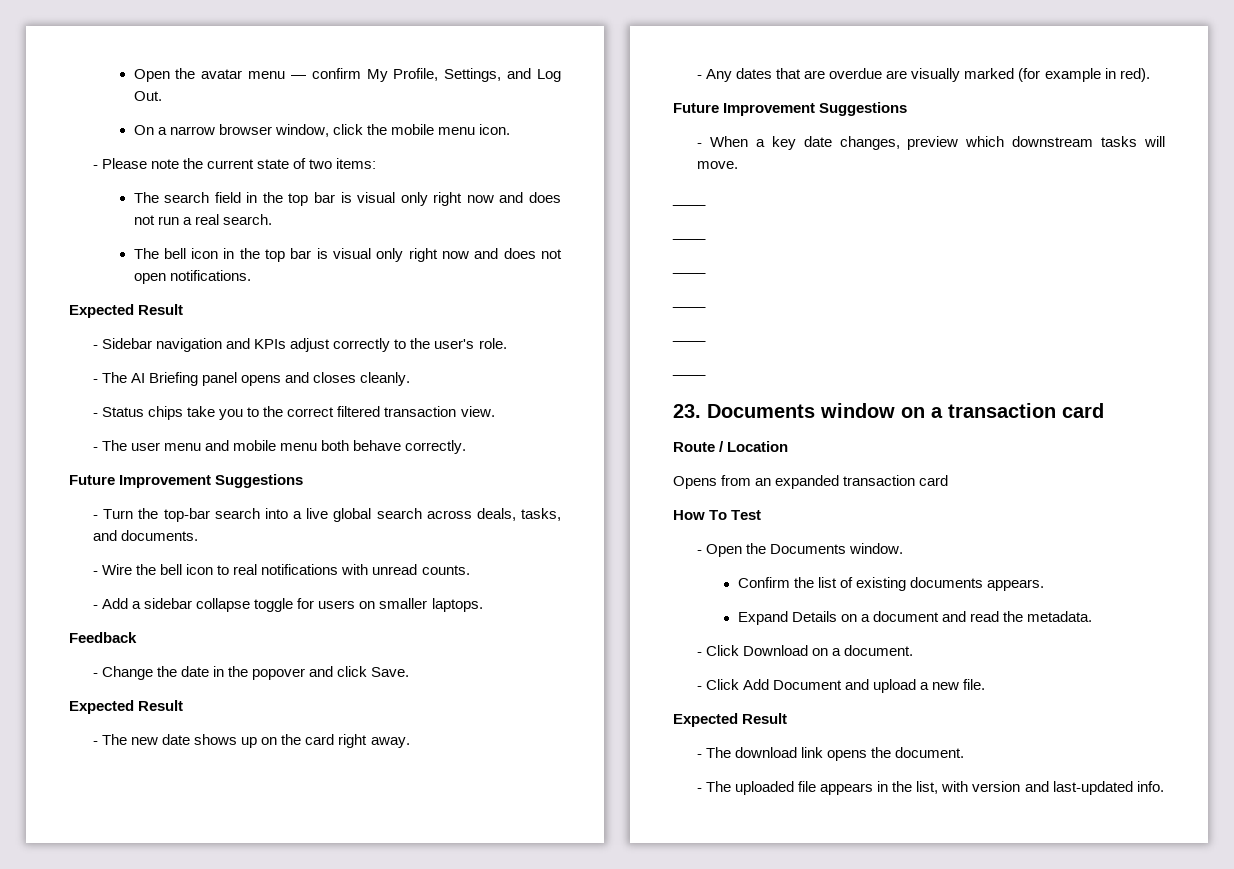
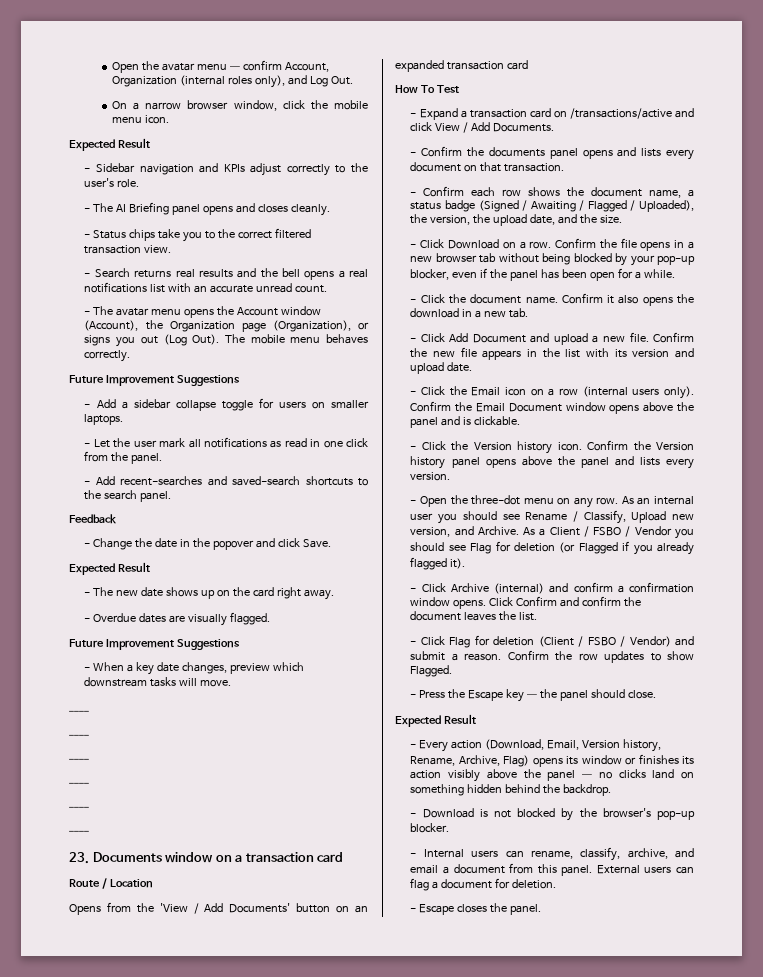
[366,68,502,82] My Profile, Settings, -> [284,62,329,72] [111,75,285,88] Account, Organization (internal roles only),
[92,158,377,169] [133,192,562,206] [133,214,272,225] [133,248,563,262] [133,270,251,284] // - Please note the current state of two items: // The search field in the top bar is visual only right now and does not run a real search. // The bell icon in the top bar is visual only right now and does not open notifications. -> (169, 119) none
[102,440,467,454] [69,474,304,488] [92,508,561,522] [92,530,199,541] [92,564,470,575] The user menu and mobile menu both behave correctly. // Future Improvement Suggestions // - Turn the top-bar search into a live global search across deals, tasks, and documents. // - Wire the bell icon to real notifications with unread counts. -> [94,268,368,280] [84,282,328,293] [84,306,322,318] [84,320,369,332] [84,334,369,347] [84,350,131,362] [69,375,240,386] Search returns real results and the bell opens a real notifications list with an accurate unread count. // - The avatar menu opens the Account window (Account), the Organization page (Organization), or signs you out (Log Out). The mobile menu behaves correctly. // Future Improvement Suggestions
(483, 605) none -> [84,437,368,448] [84,451,163,464] [84,476,369,486] [84,490,172,502] // - Let the user mark all notifications as read in one click from the panel. // - Add recent-searches and saved-search shortcuts to the search panel.
[706,68,1150,82] Any dates that are overdue are visually marked (for example in red). -> [93,612,271,626] Overdue dates are visually flagged.
(752, 480) none -> [136,903,350,914] the 'View / Add Documents' button on
[706,543,904,557] [737,577,1044,591] [737,611,1092,625] Open the Documents window. // Confirm the list of existing documents appears. // Expand Details on a document and read the metadata. -> [419,108,694,120] [410,122,555,133] [410,146,694,160] [410,162,565,172] [410,186,694,198] [410,200,694,212] [410,214,623,226] Expand a transaction card on /transactions/active and click View / Add Documents. // - Confirm the documents panel opens and lists every document on that transaction. // - Confirm each row shows the document name, a status badge (Signed / Awaiting / Flagged / Uploaded), the version, the upload date, and the size.
[844,645,914,656] document. -> [529,238,694,251] [410,253,695,266] [410,268,676,281] [410,293,694,306] [410,308,529,318] row. Confirm the file opens in a new browser tab without being blocked by your pop-up blocker, even if the panel has been open for a while. // - Click the document name. Confirm it also opens the download in a new tab.
[673,713,788,727] [696,747,965,761] [696,781,1164,795] // Expected Result // - The download link opens the document. // - The uploaded file appears in the list, with version and last-updated info. -> [653,332,694,343] [410,347,694,360] [410,362,473,374] [410,386,694,399] [410,401,694,414] [410,416,521,428] [410,440,694,454] [410,456,694,469] [410,472,451,481] [410,495,694,508] [410,510,694,524] [410,526,695,539] [410,541,694,555] [410,557,466,570] [410,582,694,594] [410,596,642,609] [410,611,538,621] [410,635,694,648] [410,650,694,663] [410,665,453,677] [410,689,657,702] [395,714,476,727] [410,739,662,752] [410,754,694,767] [410,769,694,782] [410,784,612,796] [410,808,695,821] [410,823,450,833] [410,847,694,861] [410,863,694,876] [410,878,557,891] [410,903,542,915] Confirm the new file appears in the list with its version and upload date. // - Click the Email icon on a row (internal users only). Confirm the Email Document window opens above the panel and is clickable. // - Click the Version history icon. Confirm the Version history panel opens above the panel and lists every version. // - Open the three-dot menu on any row. As an internal user you should see Rename / Classify, Upload new version, and Archive. As a Client / FSBO / Vendor you should see Flag for deletion (or Flagged if you already flagged it). // - Click Archive (internal) and confirm a confirmation window opens. Click Confirm and confirm the document leaves the list. // - Click Flag for deletion (Client / FSBO / Vendor) and submit a reason. Confirm the row updates to show Flagged. // - Press the Escape key — the panel should close. // Expected Result // - Every action (Download, Email, Version history, Rename, Archive, Flag) opens its window or finishes its action visibly above the panel — no clicks land on something hidden behind the backdrop. // - Download is not blocked by the browser's pop-up blocker. // - Internal users can rename, classify, archive, and email a document from this panel. External users can flag a document for deletion. // - Escape closes the panel.

